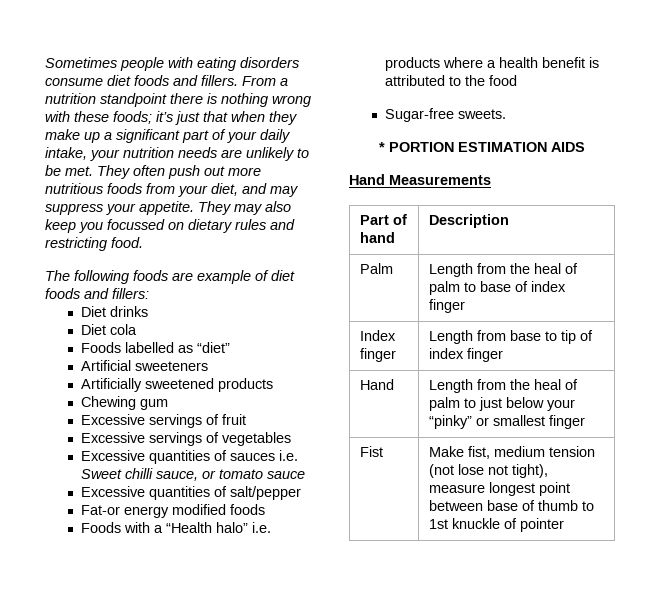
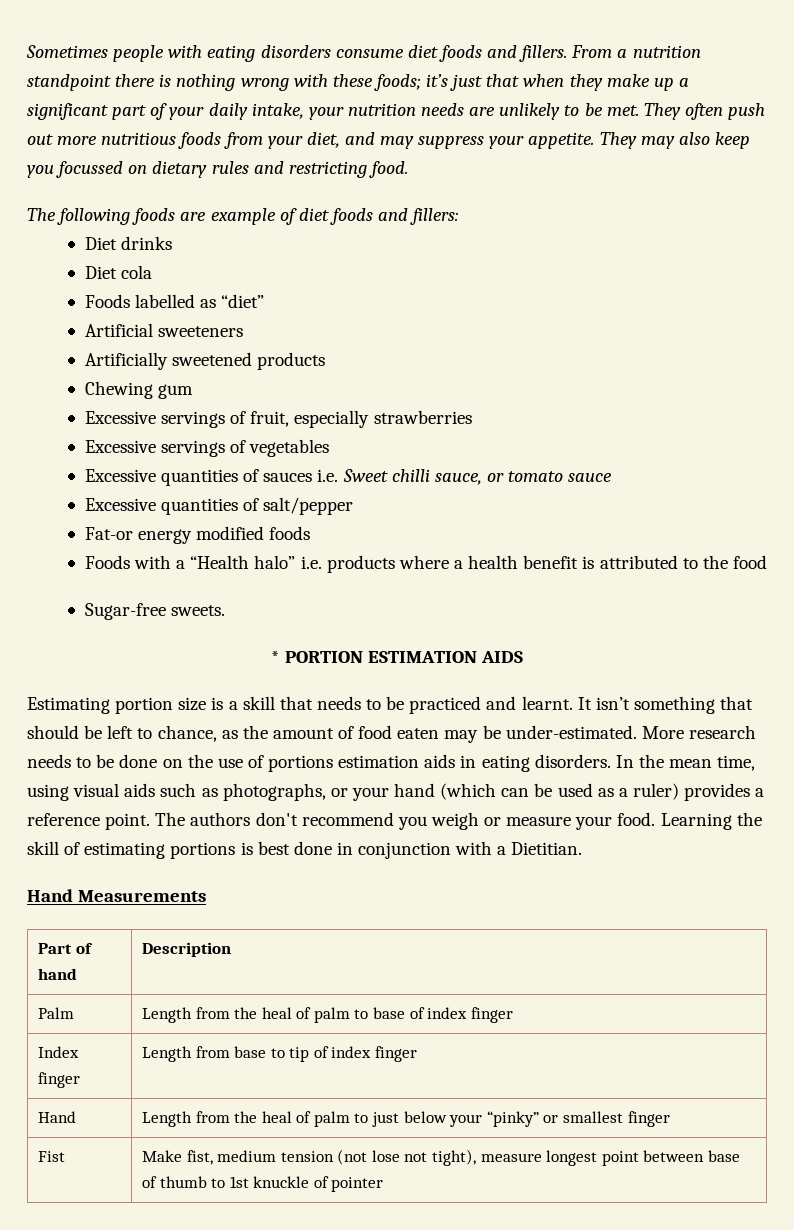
[222,414,247,425] fruit -> [250,410,472,428] fruit, especially strawberries
(585, 147) none -> [27,696,754,714] [27,725,756,743] [27,754,756,772] [27,783,765,801] [27,812,762,830] [27,841,583,859] // Estimating portion size is a skill that needs to be practiced and learnt. It isn’t something that should be left to chance, as the amount of food eaten may be under-estimated. More research needs to be done on the use of portions estimation aids in eating disorders. In the mean time, using visual aids such as photographs, or your hand (which can be used as a ruler) provides a reference point. The authors don't recommend you weigh or measure your food. Learning the skill of estimating portions is best done in conjunction with a Dietitian.

